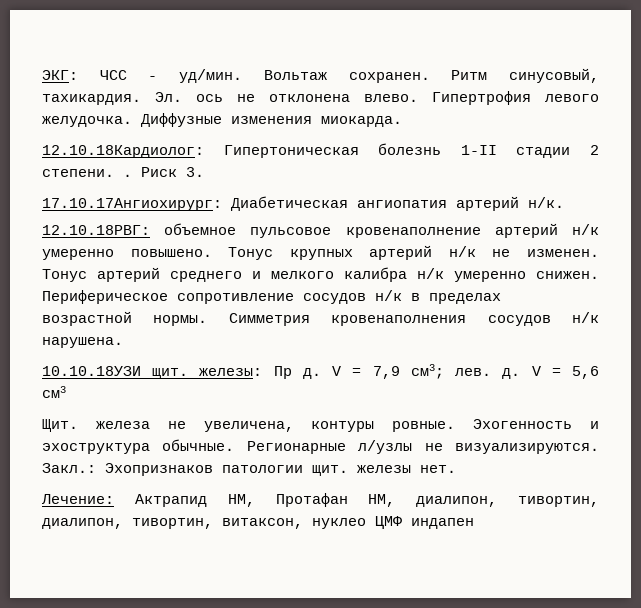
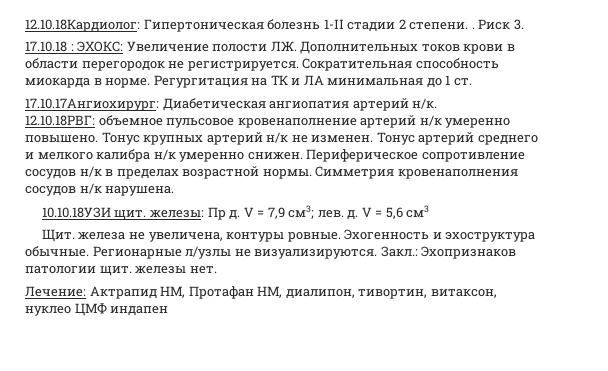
[42,68,599,83] [42,91,599,105] [42,113,402,127] ЭКГ: ЧСС - уд/мин. Вольтаж сохранен. Ритм синусовый, тахикардия. Эл. ось не отклонена влево. Гипертрофия левого желудочка. Диффузные изменения миокарда. // -> (25, 25) none
(204, 172) none -> [25,41,515,54] [25,58,499,71] [25,75,472,88] // 17.10.18 : ЭХОКС: Увеличение полости ЛЖ. Дополнительных токов крови в области перегородок не регистрируется. Сократительная способность миокарда в норме. Регургитация на ТК и ЛА минимальная до 1 ст.
[42,518,213,529] диалипон, тивортин, -> (428, 294) none

